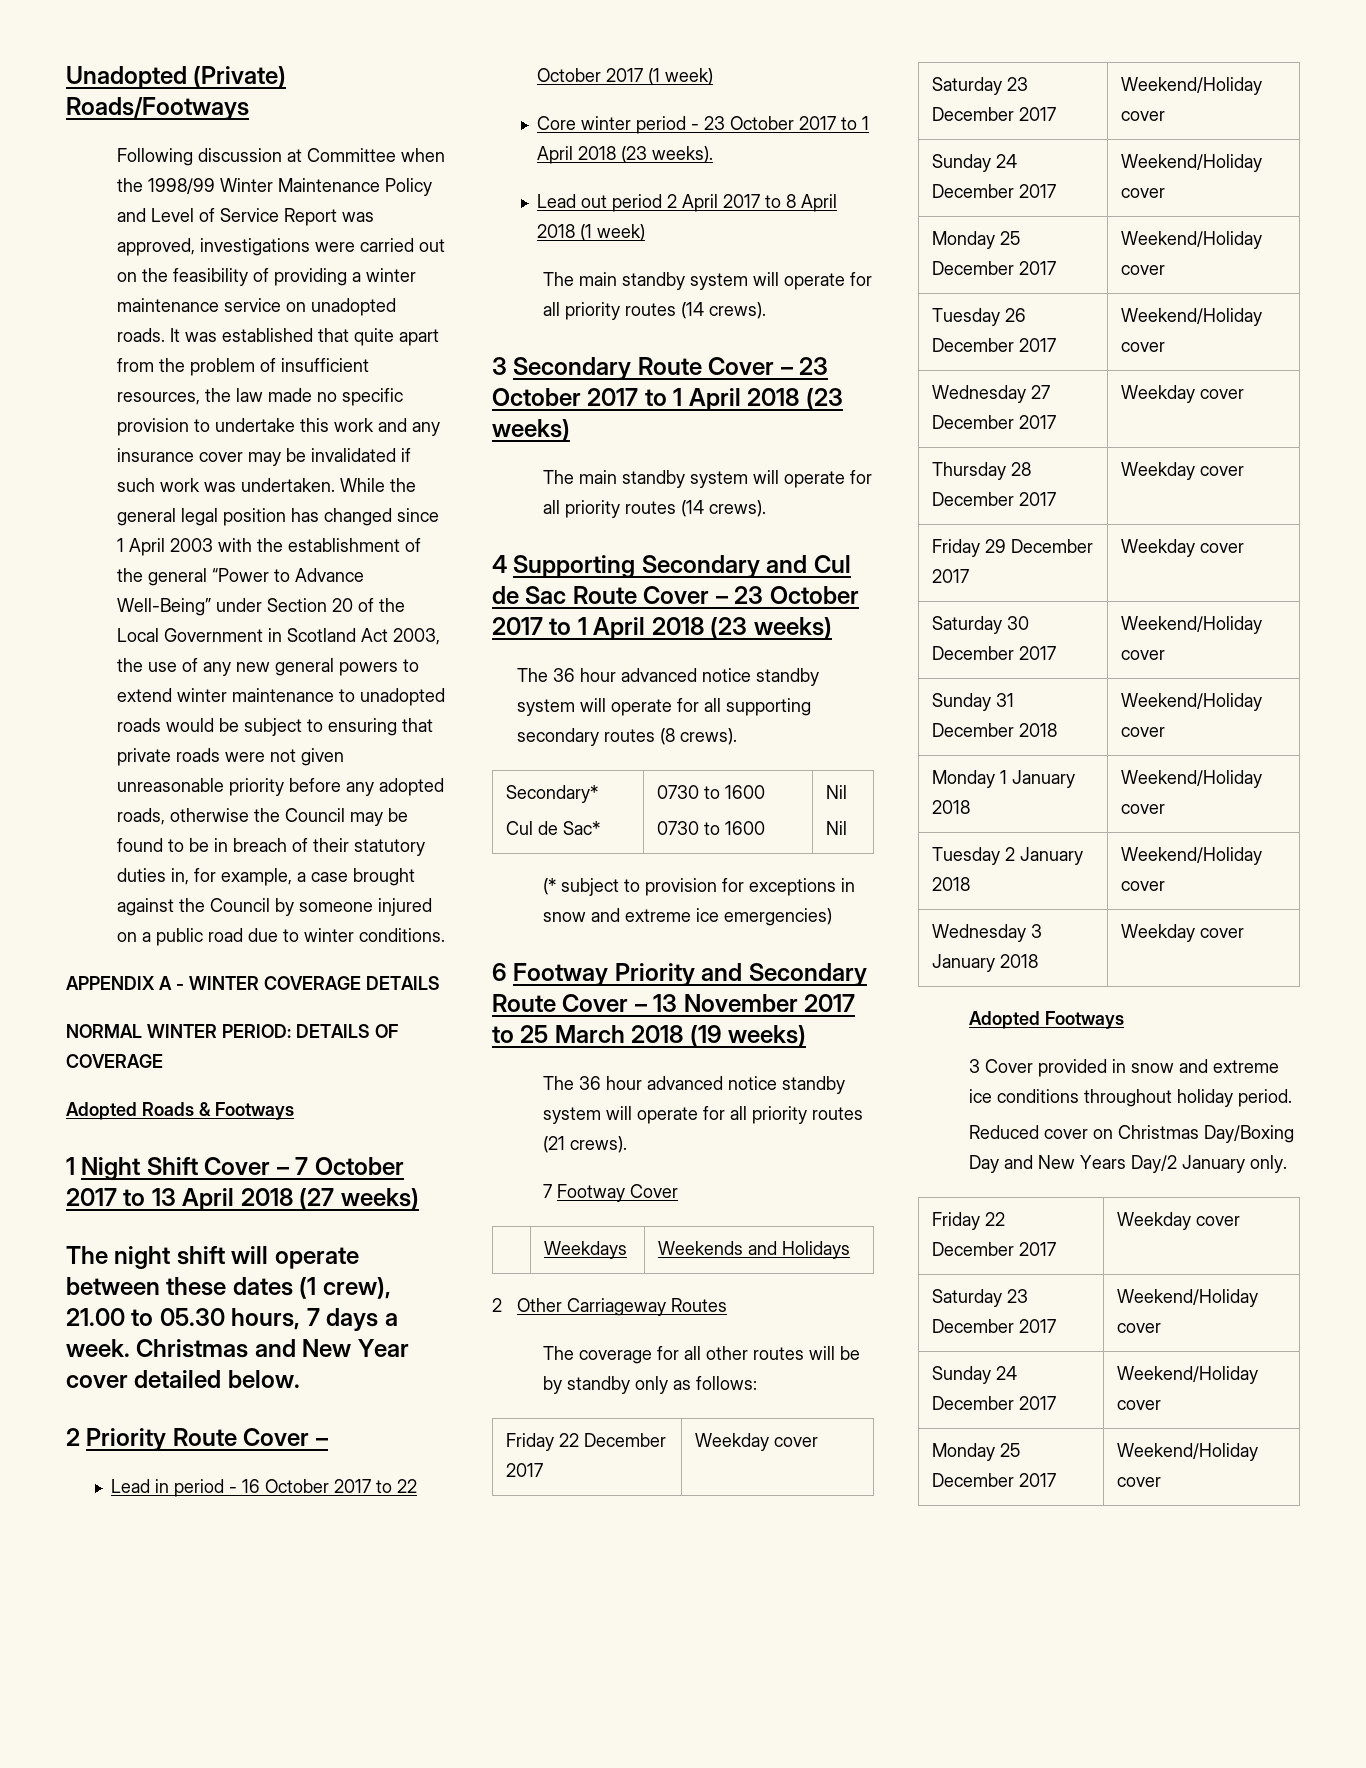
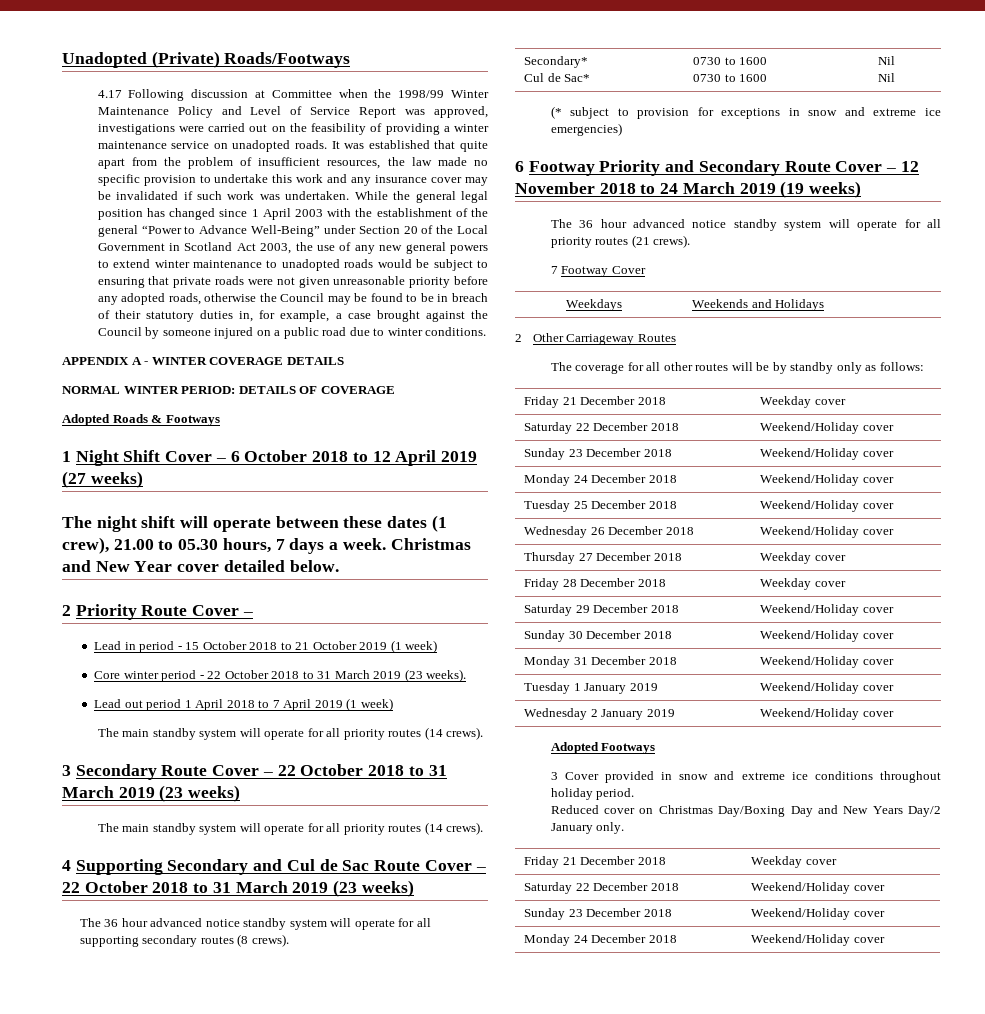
(249, 108) none -> [97,90,122,98] 4.17
[295,1157,404,1175] [66,1188,293,1211] 7 October 2017 to 13 April 2018 -> [230,450,477,466] 6 October 2018 to 12 April 2019
[242,1479,418,1493] [537,68,644,82] 16 October 2017 to 22 October 2017 -> [185,641,388,650] 15 October 2018 to 21 October 2019
[704,116,870,130] [537,146,617,164] 23 October 2017 to 1 April 2018 -> [207,670,402,679] 22 October 2018 to 31 March 2019
[667,194,838,212] [537,224,576,238] 2 April 2017 to 8 April 2018 -> [184,699,343,711] 1 April 2018 to 7 April 2019
[799,357,829,375] [492,388,800,411] 23 October 2017 to 1 April 2018 -> [277,764,447,776] [62,786,155,798] 22 October 2018 to 31 March 2019
[734,586,859,604] [492,617,704,640] 23 October 2017 to 1 April 2018 -> [62,881,329,893] 22 October 2018 to 31 March 2019
[653,994,856,1012] [492,1025,684,1043] 13 November 2017 to 25 March 2018 -> [900,161,919,172] [515,182,776,194] 12 November 2018 to 24 March 2019
[559,1433,667,1447] [506,1463,544,1477] [695,1433,819,1451] [932,77,1029,95] [932,107,1057,121] [1121,77,1263,95] [1121,111,1166,121] [932,154,1018,172] [932,184,1057,198] [1121,154,1263,172] [1121,188,1166,198] [932,231,1021,249] [932,261,1057,275] [1121,231,1263,249] [1121,265,1166,275] [932,308,1027,326] [932,338,1057,352] [1121,308,1263,326] [1121,342,1166,352] [932,385,1051,403] [932,415,1057,429] [1121,385,1196,403] 22 December 2017 | Weekday cover // Saturday 23 December 2017 | Weekend/Holiday cover // Sunday 24 December 2017 | Weekend/Holiday cover // Monday 25 December 2017 | Weekend/Holiday cover // Tuesday 26 December 2017 | Weekend/Holiday cover // Wednesday 27 December 2017 | Weekday -> [562,396,666,405] [760,396,846,408] [524,422,679,434] [760,422,894,434] [524,448,672,460] [760,448,894,460] [524,474,677,486] [760,474,894,486] [524,500,677,512] [760,500,894,512] [524,526,694,538] [760,526,860,538] 21 December 2018 | Weekday cover // Saturday 22 December 2018 | Weekend/Holiday cover // Sunday 23 December 2018 | Weekend/Holiday cover // Monday 24 December 2018 | Weekend/Holiday cover // Tuesday 25 December 2018 | Weekend/Holiday cover // Wednesday 26 December 2018 | Weekend/Holiday
[1011,462,1032,476] [932,492,1057,506] 28 December 2017 -> [578,552,682,561] 27 December 2018
[985,539,1094,553] [932,569,970,583] [1121,539,1245,557] [932,616,1030,634] [932,646,1057,660] [1121,616,1263,634] [1121,650,1166,660] [932,693,992,711] 29 December 2017 | Weekday cover // Saturday 30 December 2017 | Weekend/Holiday cover // Sunday -> [562,578,666,587] [760,578,846,590] [524,604,679,616] [760,604,894,616] [524,630,672,642] [760,630,894,642] [524,656,571,668] 28 December 2018 | Weekday cover // Saturday 29 December 2018 | Weekend/Holiday cover // Sunday 30 December 2018 | Weekend/Holiday cover // Monday
[932,770,996,788] Monday -> [524,682,571,694] Tuesday
[932,800,971,814] [1121,770,1263,788] [1121,804,1166,814] [932,847,1084,865] [932,877,971,891] [1121,847,1263,865] [1121,881,1166,891] [932,924,1043,942] [932,954,1039,972] [1121,924,1196,942] 2018 | Weekend/Holiday cover // Tuesday 2 January 2018 | Weekend/Holiday cover // Wednesday 3 January 2018 | Weekday -> [629,683,658,691] [760,682,894,694] [524,708,675,720] [760,708,860,720] 2019 | Weekend/Holiday cover // Wednesday 2 January 2019 | Weekend/Holiday
[985,1212,1006,1226] [932,1242,1057,1256] [1117,1212,1241,1230] [932,1289,1029,1307] [932,1319,1057,1333] [1117,1289,1259,1307] [1117,1323,1162,1333] [932,1366,1018,1384] [932,1396,1057,1410] [1117,1366,1259,1384] [1117,1400,1162,1410] [932,1443,1021,1461] [932,1473,1057,1487] 22 December 2017 | Weekday cover // Saturday 23 December 2017 | Weekend/Holiday cover // Sunday 24 December 2017 | Weekend/Holiday cover // Monday 25 December 2017 -> [562,856,666,865] [751,856,837,868] [524,882,679,894] [751,882,885,894] [524,908,672,920] [751,908,885,920] [524,934,677,946] 21 December 2018 | Weekday cover // Saturday 22 December 2018 | Weekend/Holiday cover // Sunday 23 December 2018 | Weekend/Holiday cover // Monday 24 December 2018

